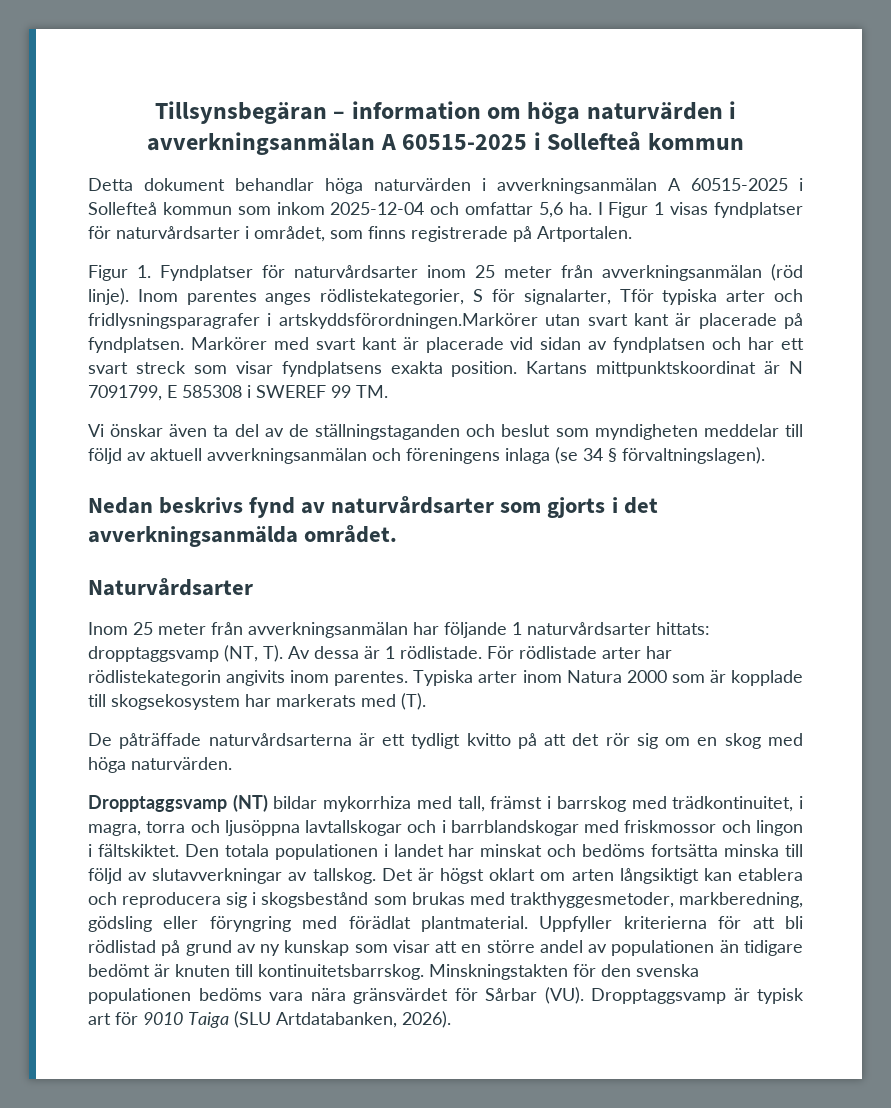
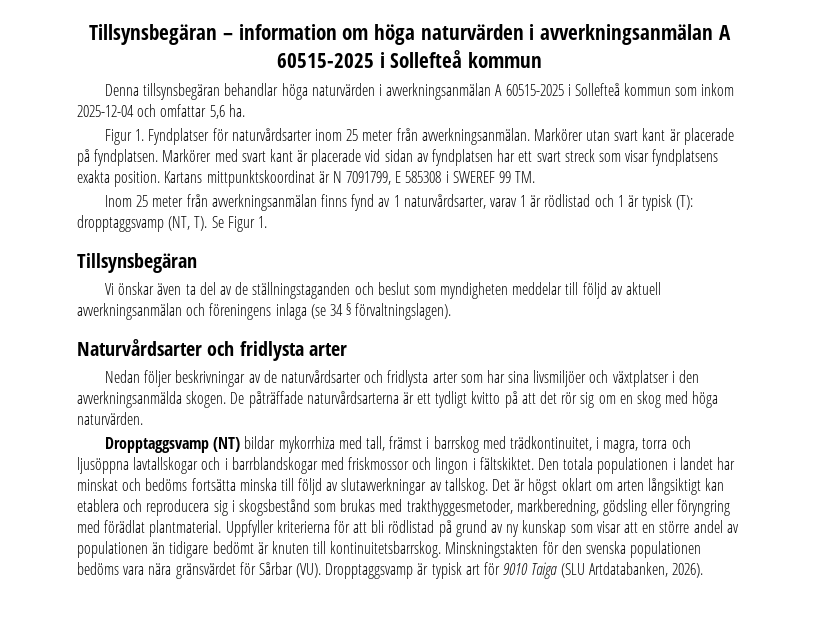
[88,178,225,191] Detta dokument -> [105,83,221,100] Denna tillsynsbegäran
[597,202,803,218] [88,226,632,242] I Figur 1 visas fyndplatser för naturvårdsarter i området, som finns registrerade på Artportalen. -> (245, 110) none
[602,264,803,281] [88,288,804,305] [88,313,538,329] avverkningsanmälan (röd linje). Inom parentes anges rödlistekategorier, S för signalarter, Tför typiska arter och fridlysningsparagrafer i artskyddsförordningen.Markörer -> [421,128,583,145] avverkningsanmälan. Markörer
[712,337,742,350] och -> (494, 157) none
(388, 391) none -> [105,194,694,211] [77,215,267,232] [77,253,197,273] // Inom 25 meter från avverkningsanmälan finns fynd av 1 naturvårdsarter, varav 1 är rödlistad och 1 är typisk (T): dropptaggsvamp (NT, T). Se Figur 1. // Tillsynsbegäran
[88,496,658,518] [88,525,398,547] [88,578,253,596] [88,622,710,638] [88,645,672,662] [88,670,803,686] [88,693,426,710] Nedan beskrivs fynd av naturvårdsarter som gjorts i det avverkningsanmälda området. // Naturvårdsarter // Inom 25 meter från avverkningsanmälan har följande 1 naturvårdsarter hittats: dropptaggsvamp (NT, T). Av dessa är 1 rödlistade. För rödlistade arter har rödlistekategorin angivits inom parentes. Typiska arter inom Natura 2000 som är kopplade till skogsekosystem har markerats med (T). // -> [77,339,347,361] [105,370,700,387] [77,391,227,408] Naturvårdsarter och fridlysta arter // Nedan följer beskrivningar av de naturvårdsarter och fridlysta arter som har sina livsmiljöer och växtplatser i den avverkningsanmälda skogen.

